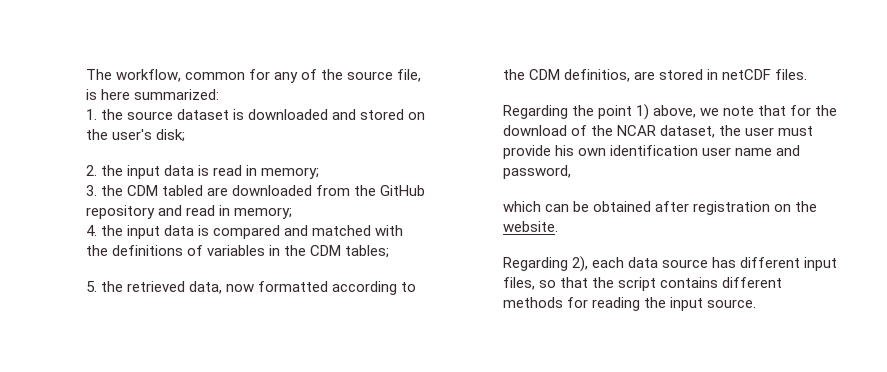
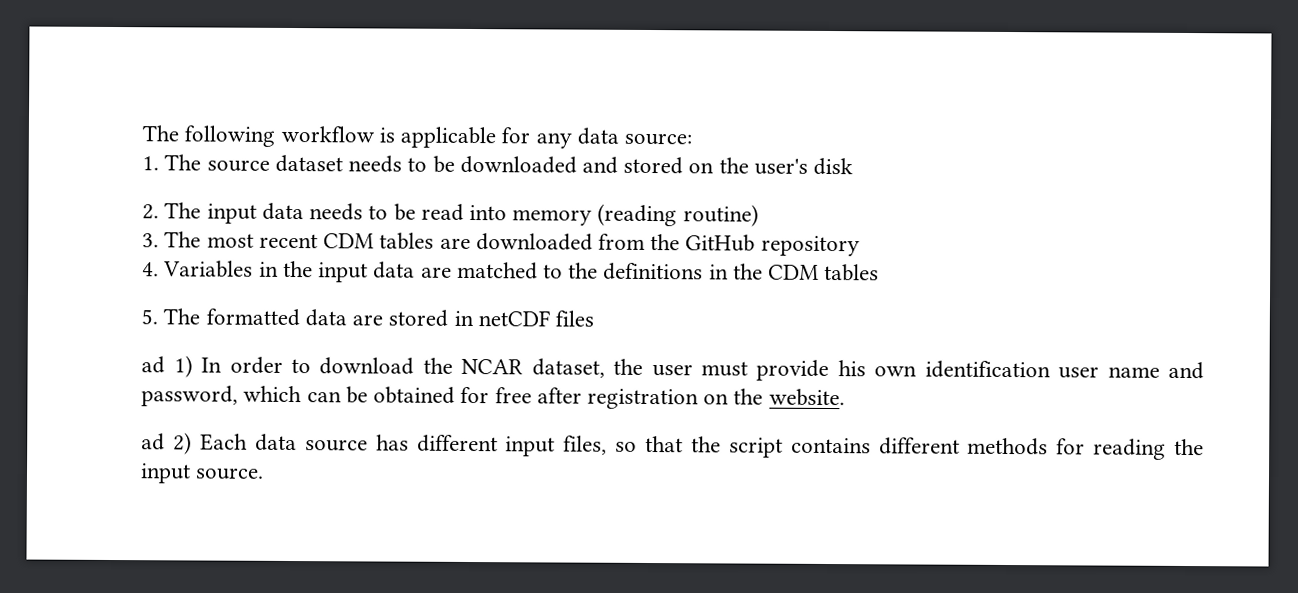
[85,69,422,83] [85,89,220,100] The workflow, common for any of the source file, is here summarized: -> [142,125,692,149] The following workflow is applicable for any data source:
[101,109,124,120] the -> [164,154,202,171] The
[233,109,245,120] is -> [348,155,455,173] needs to be
[156,129,186,142] disk; -> [813,157,854,176] disk
[101,165,320,179] [85,185,204,196] the input data is read in memory; // 3. the CDM tabled -> [164,202,759,227] [142,231,435,250] The input data needs to be read into memory (reading routine) // 3. The most recent CDM tables
[158,205,293,219] and read in memory; -> (860, 246) none
[101,225,404,239] [85,245,266,256] the input data is compared and matched with the definitions of variables -> [163,260,704,283] Variables in the input data are matched to the definitions
[345,245,390,258] tables; -> [824,263,880,282] tables
[101,281,417,295] [502,69,808,82] [502,104,838,120] [502,125,588,136] the retrieved data, now formatted according to the CDM definitios, are stored in netCDF files. // Regarding the point 1) above, we note that for the download of -> [163,308,594,327] [141,355,415,378] The formatted data are stored in netCDF files // ad 1) In order to download
(571, 172) // -> (239, 396) none
(652, 206) none -> [460,386,532,404] for free
[502,256,625,272] Regarding 2), each -> [141,432,249,455] ad 2) Each

